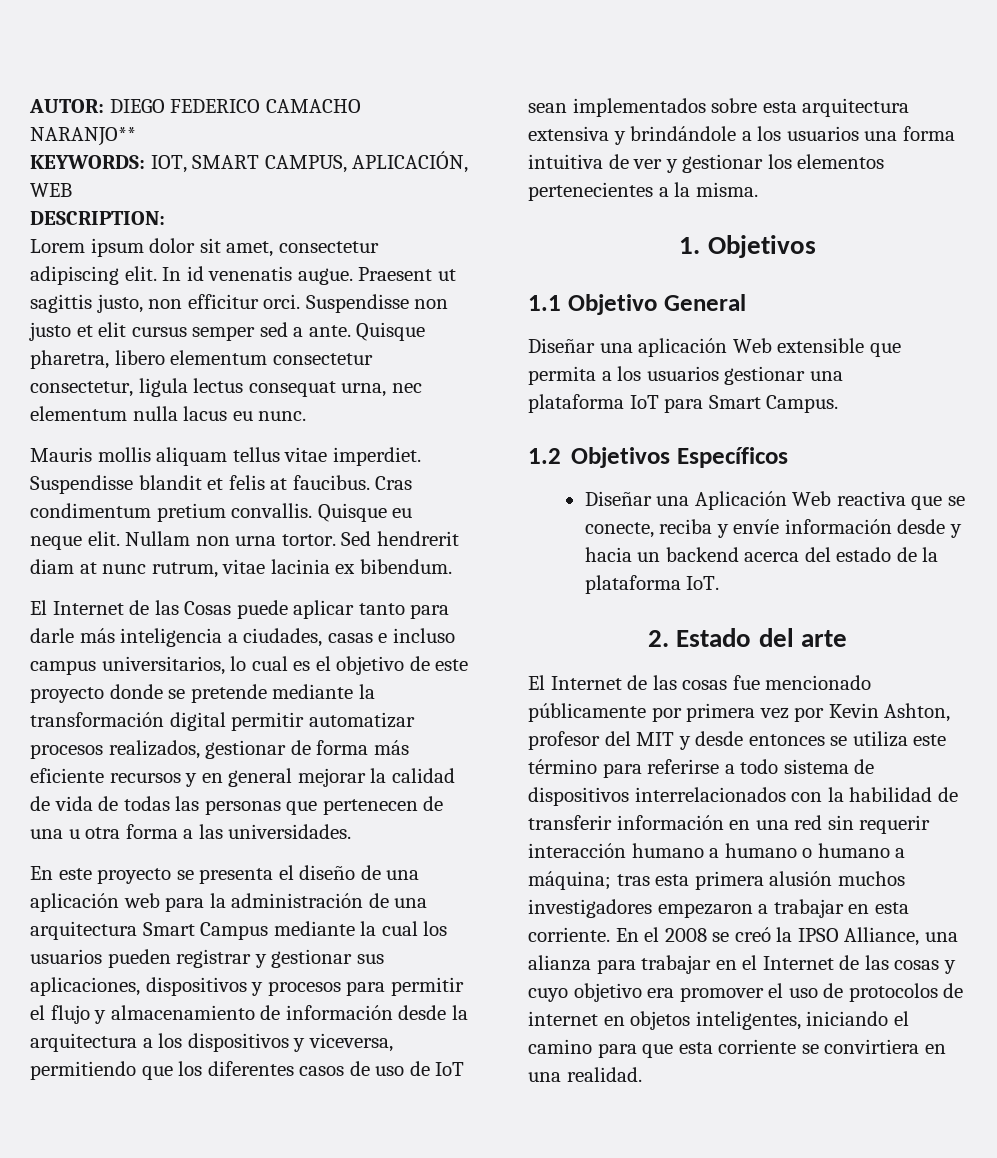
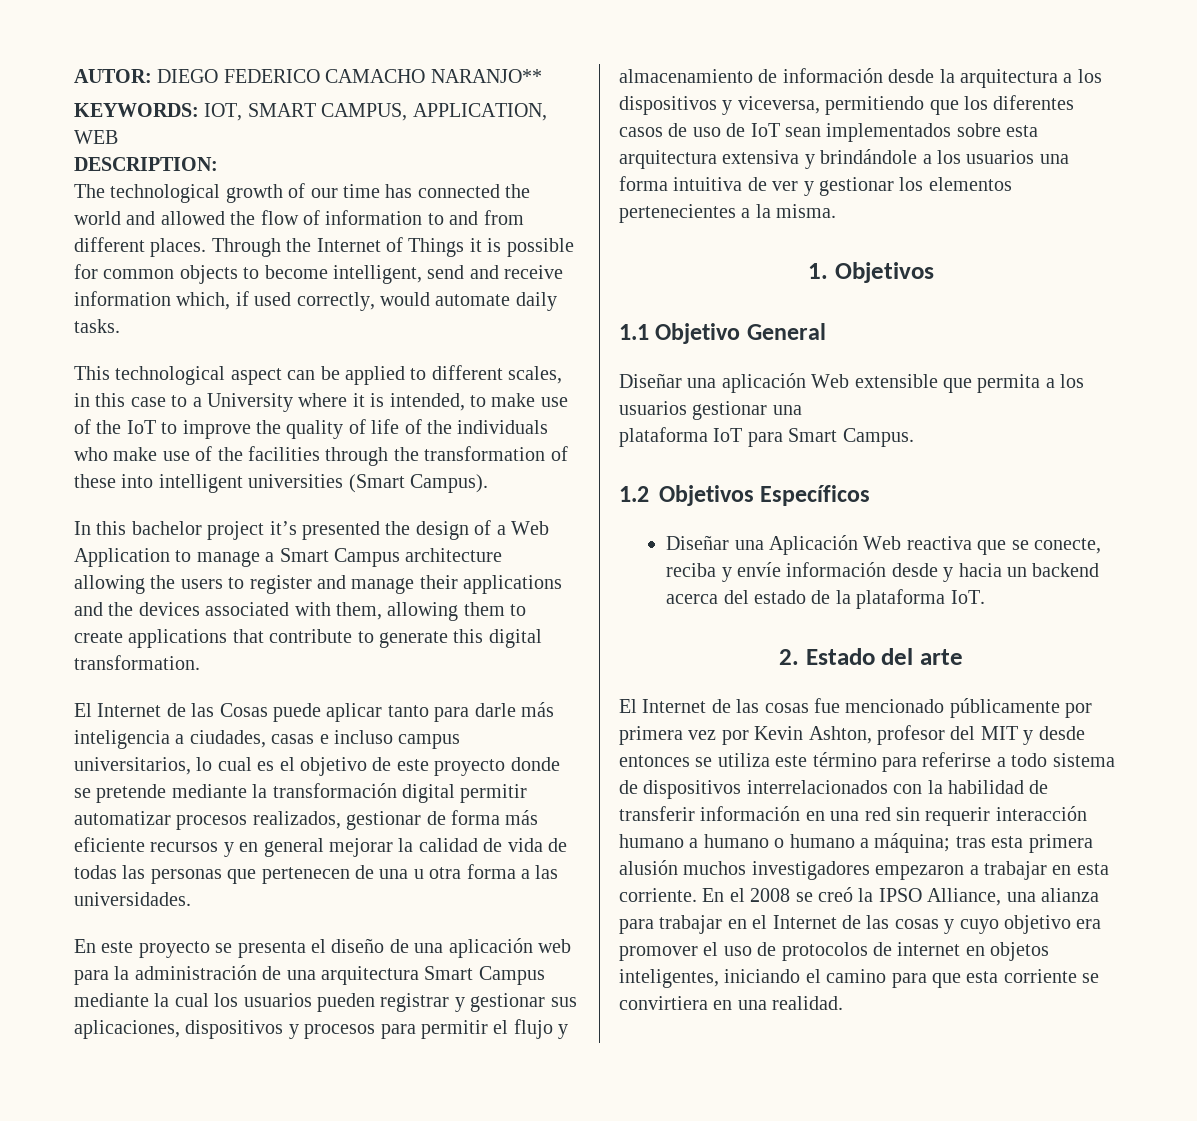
[352,151,469,173] APLICACIÓN, -> [412,103,547,121] APPLICATION,
[30,238,379,257] [30,266,456,285] [30,294,449,313] [29,322,426,341] [30,350,373,369] [30,378,422,397] [30,406,307,421] [30,447,421,466] [30,475,413,494] [30,503,413,522] [30,531,459,550] [30,559,452,578] Lorem ipsum dolor sit amet, consectetur adipiscing elit. In id venenatis augue. Praesent ut sagittis justo, non efficitur orci. Suspendisse non justo et elit cursus semper sed a ante. Quisque pharetra, libero elementum consectetur consectetur, ligula lectus consequat urna, nec elementum nulla lacus eu nunc. // Mauris mollis aliquam tellus vitae imperdiet. Suspendisse blandit et felis at faucibus. Cras condimentum pretium convallis. Quisque eu neque elit. Nullam non urna tortor. Sed hendrerit diam at nunc rutrum, vitae lacinia ex bibendum. -> [74,183,531,203] [74,210,524,225] [74,237,574,257] [74,264,564,284] [74,291,557,311] [74,319,120,333] [74,365,563,385] [74,393,568,412] [74,419,549,439] [74,446,568,466] [74,474,488,493] [74,520,549,540] [74,548,503,567] [74,575,563,594] [74,602,527,621] [74,629,542,648] [74,655,200,670] The technological growth of our time has connected the world and allowed the flow of information to and from different places. Through the Internet of Things it is possible for common objects to become intelligent, send and receive information which, if used correctly, would automate daily tasks. // This technological aspect can be applied to different scales, in this case to a University where it is intended, to make use of the IoT to improve the quality of life of the individuals who make use of the facilities through the transformation of these into intelligent universities (Smart Campus). // In this bachelor project it’s presented the design of a Web Application to manage a Smart Campus architecture allowing the users to register and manage their applications and the devices associated with them, allowing them to create applications that contribute to generate this digital transformation.

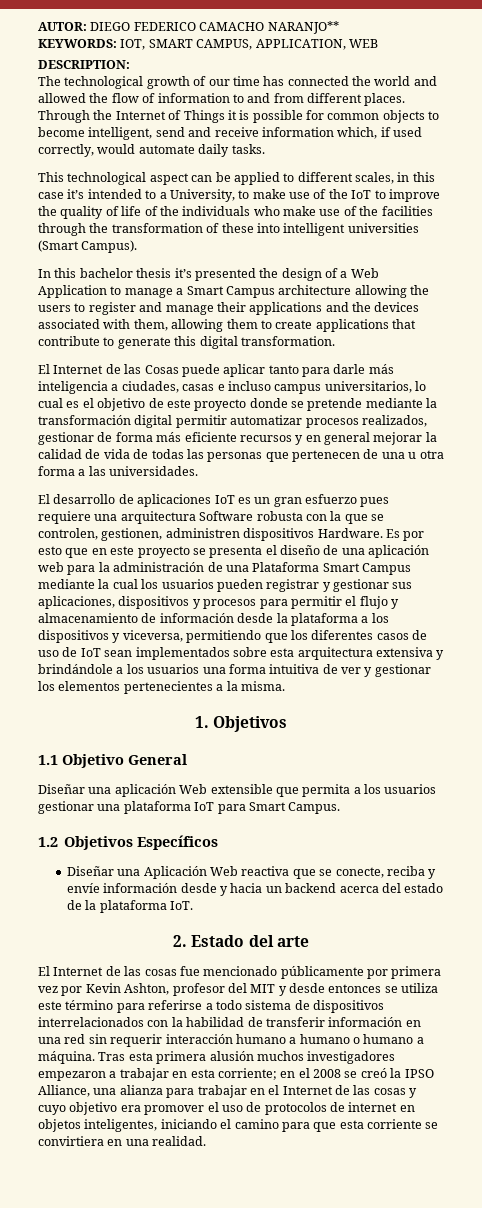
[171,393,465,412] to a University where it is intended, -> [67,189,235,202] it’s intended to a University,
[207,521,265,540] project -> [136,268,172,278] thesis
[74,939,96,953] En -> [38,494,390,507] [38,511,384,524] [38,528,425,541] [38,546,107,558] El desarrollo de aplicaciones IoT es un gran esfuerzo pues requiere una arquitectura Software robusta con la que se controlen, gestionen, administren dispositivos Hardware. Es por esto que en
[321,966,419,985] arquitectura -> [252,562,320,572] Plataforma
[960,69,1058,88] arquitectura -> [290,613,358,626] plataforma
(802, 410) // -> (121, 807) none
[874,833,986,853] máquina; tras -> [38,1051,126,1064] máquina. Tras
[619,888,725,902] corriente. En -> [217,1068,296,1080] corriente; en

